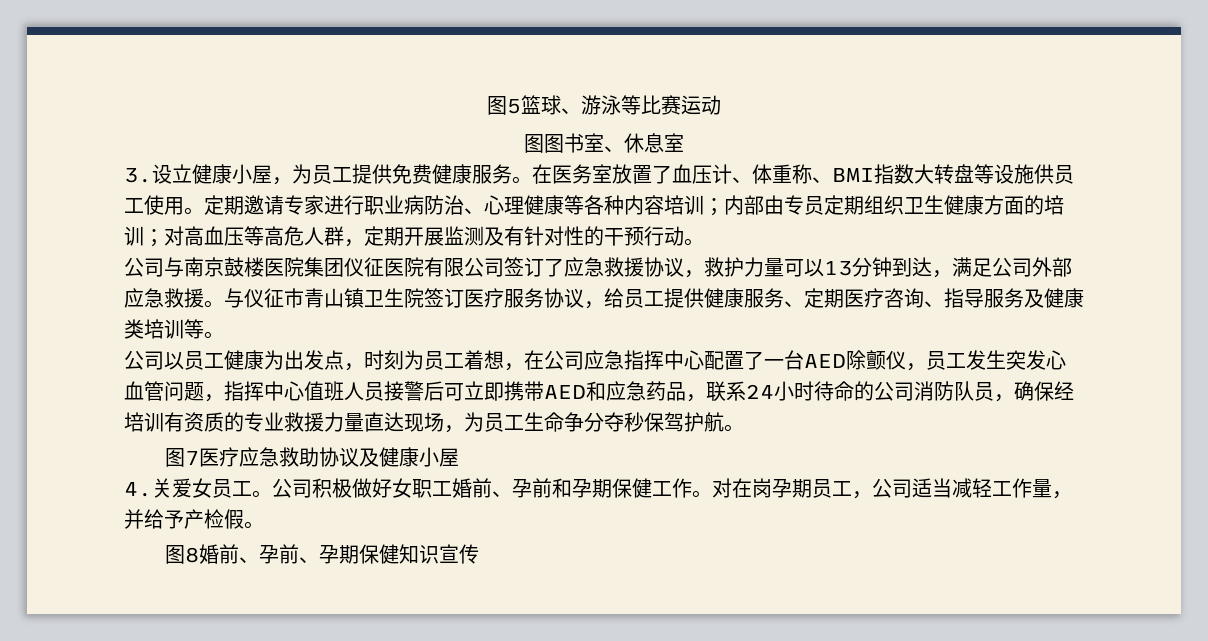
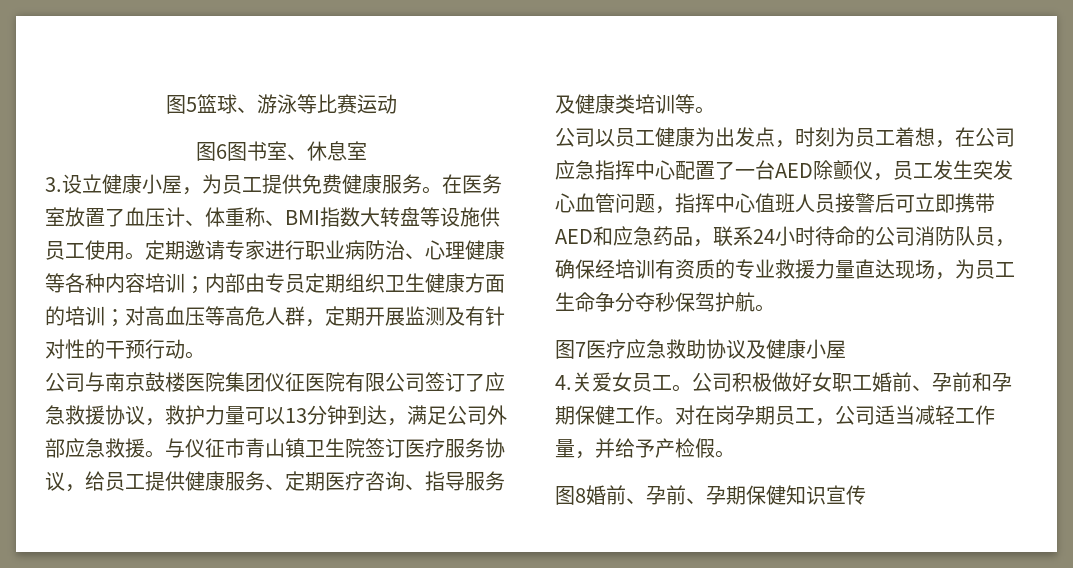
(544, 143) none -> [216,144,227,159] 6

